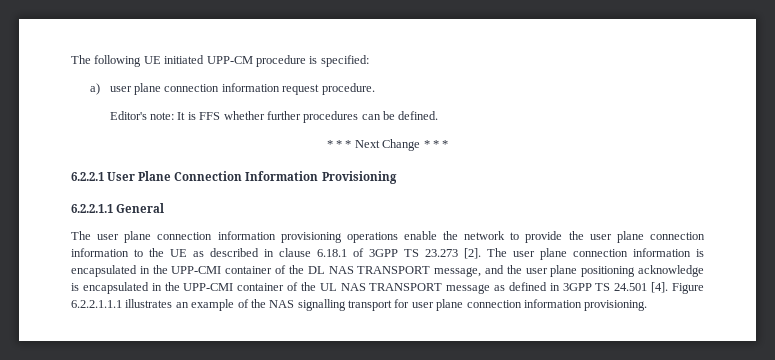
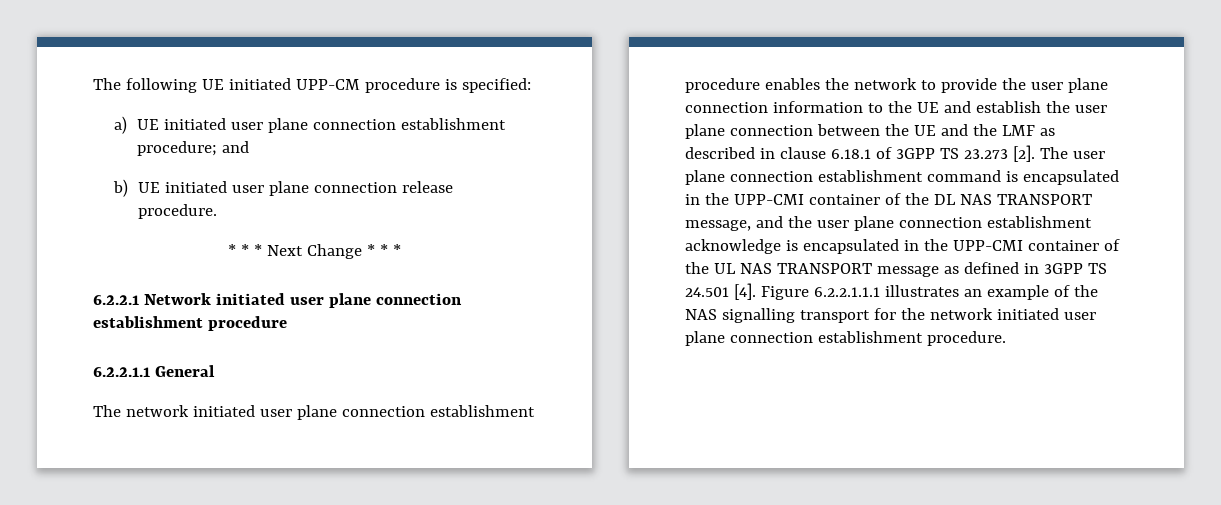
[109,83,375,95] [109,111,439,123] user plane connection information request procedure. // Editor's note: It is FFS whether further procedures can be defined. -> [136,118,506,133] [136,141,249,156] [113,179,453,197] [137,204,217,219] UE initiated user plane connection establishment procedure; and // b) UE initiated user plane connection release procedure.
[107,171,397,184] User Plane Connection Information Provisioning -> [143,293,462,308] [93,316,287,331] Network initiated user plane connection establishment procedure
[97,231,437,243] user plane connection information provisioning operations enable -> [125,405,535,420] [685,78,820,93] network initiated user plane connection establishment procedure enables
(187, 253) none -> [943,101,1107,113] [685,124,1035,139] and establish the user plane connection between the UE and the LMF
[633,248,691,257] information -> [817,170,1001,182] establishment command
[581,266,636,277] positioning -> [898,216,1092,228] connection establishment
[411,299,648,311] user plane connection information provisioning. -> [900,308,1096,320] [685,331,1006,346] the network initiated user plane connection establishment procedure.

